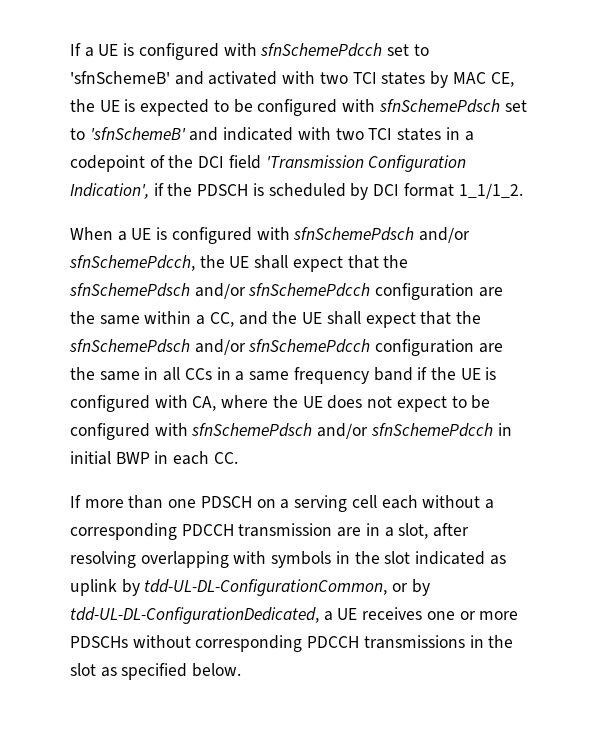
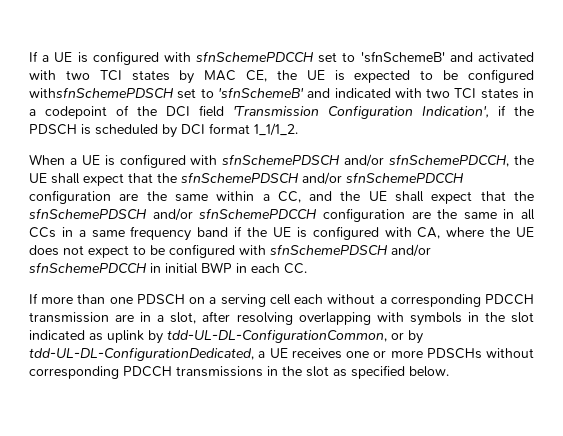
[260,43,383,57] sfnSchemePdcch -> [196,51,315,62] sfnSchemePDCCH
[342,99,500,113] with sfnSchemePdsch -> [29,87,174,98] withsfnSchemePDSCH
[293,227,471,243] [69,255,409,272] [69,283,371,299] sfnSchemePdsch and/or sfnSchemePdcch, the UE shall expect that the sfnSchemePdsch and/or sfnSchemePdcch -> [222,154,534,167] [29,172,464,186] sfnSchemePDSCH and/or sfnSchemePDCCH, the UE shall expect that the sfnSchemePDSCH and/or sfnSchemePDCCH
[69,339,371,355] sfnSchemePdsch and/or sfnSchemePdcch -> [29,208,318,221] sfnSchemePDSCH and/or sfnSchemePDCCH
[191,423,493,439] sfnSchemePdsch and/or sfnSchemePdcch -> [270,244,431,257] [29,262,147,273] sfnSchemePDSCH and/or sfnSchemePDCCH

